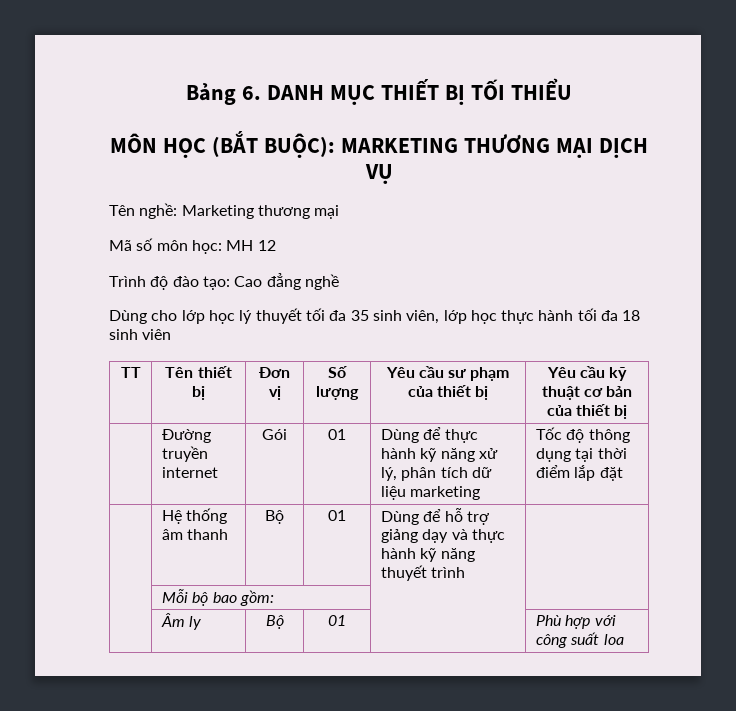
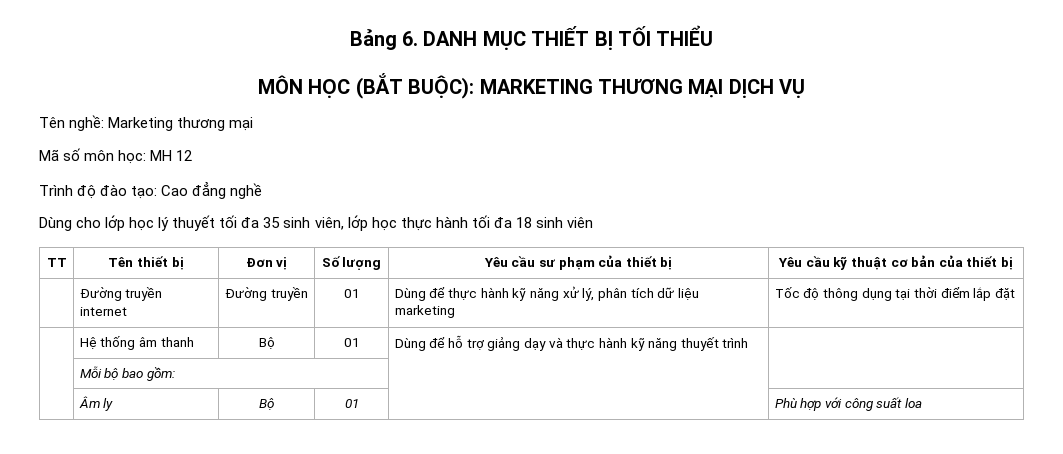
[262,429,287,440] Gói -> [225,287,308,301] Đường truyền

